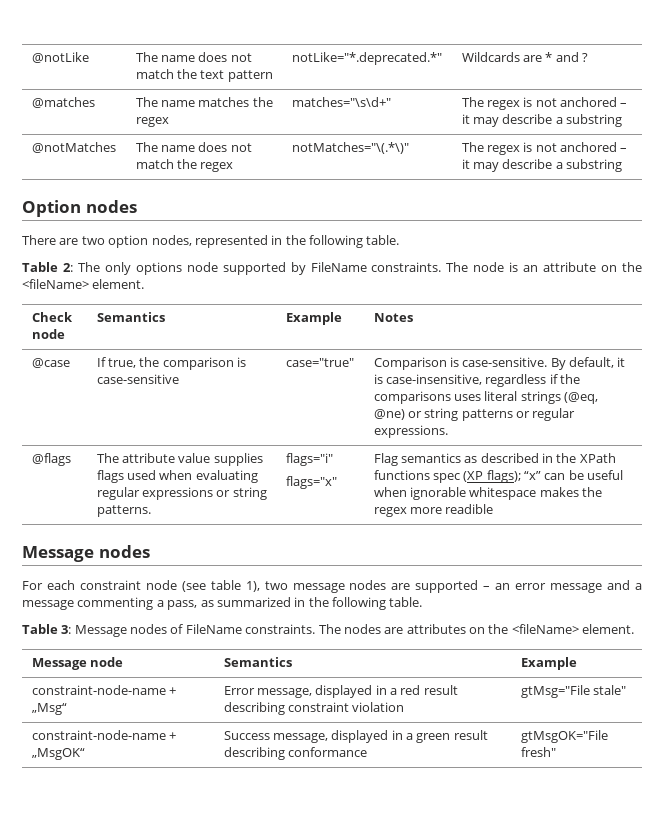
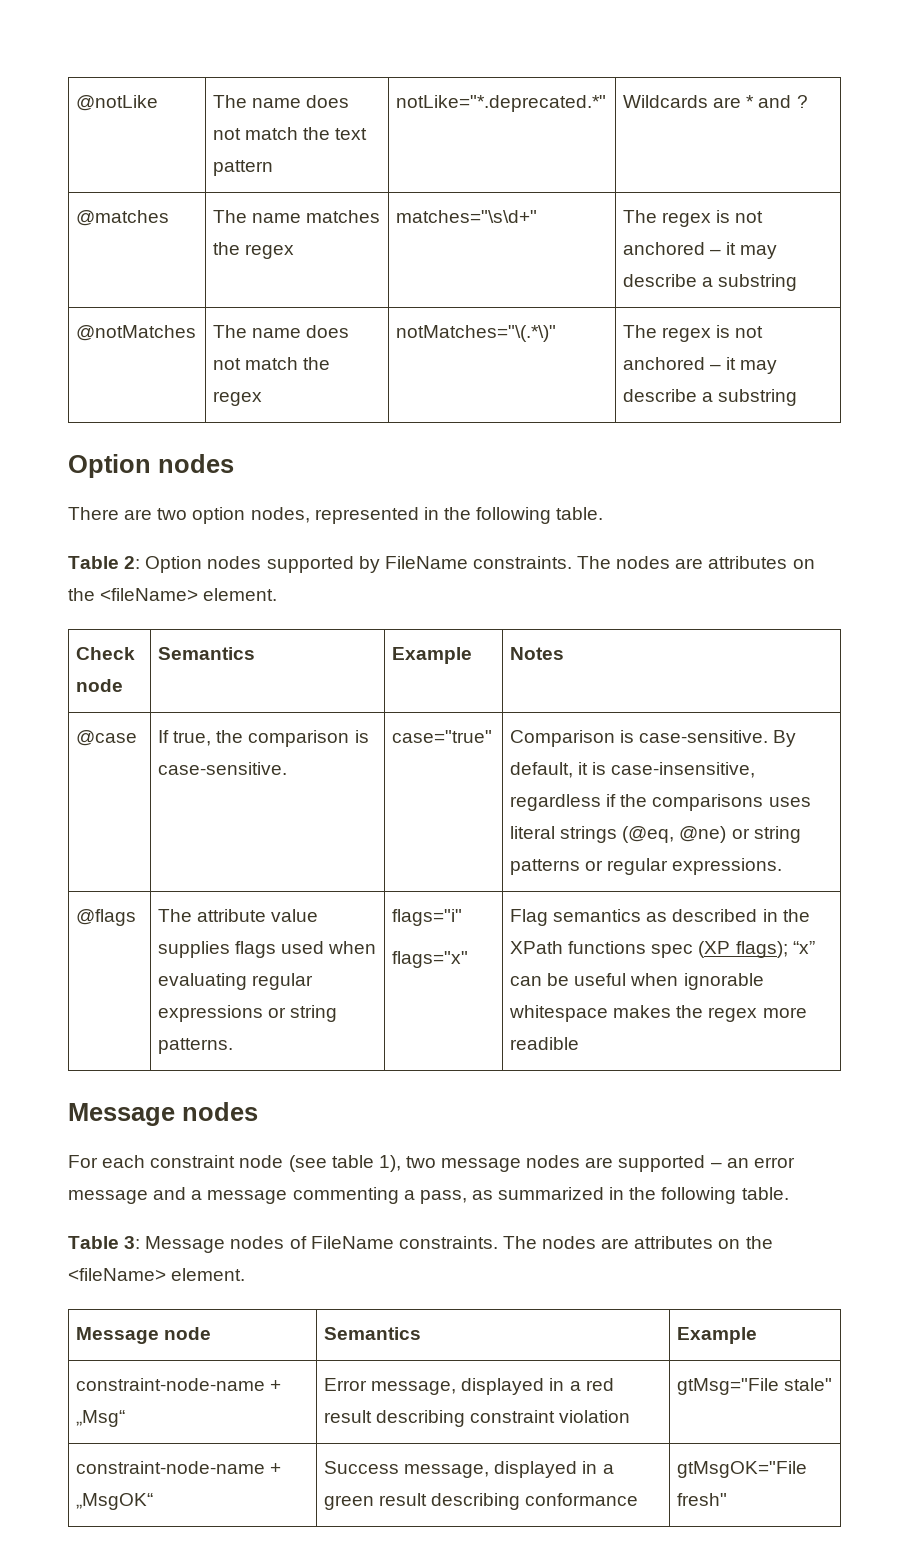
[77,262,218,275] The only options node -> [145,556,262,573] Option nodes
[473,262,597,272] node is an attribute -> [616,556,788,569] nodes are attributes
[96,374,179,384] case-sensitive -> [158,762,288,775] case-sensitive.

